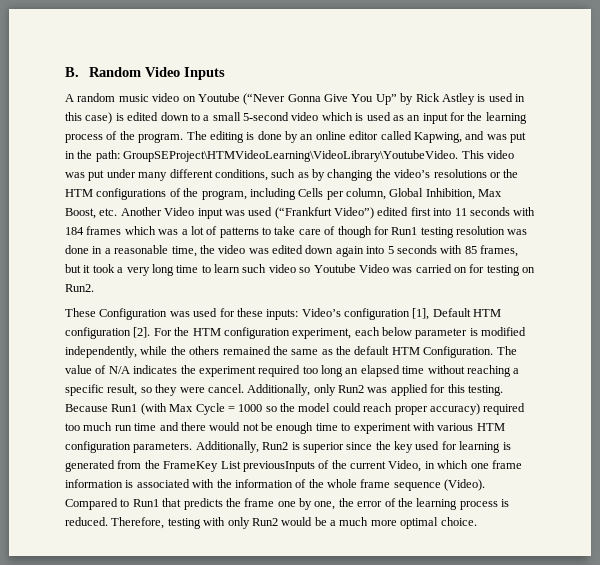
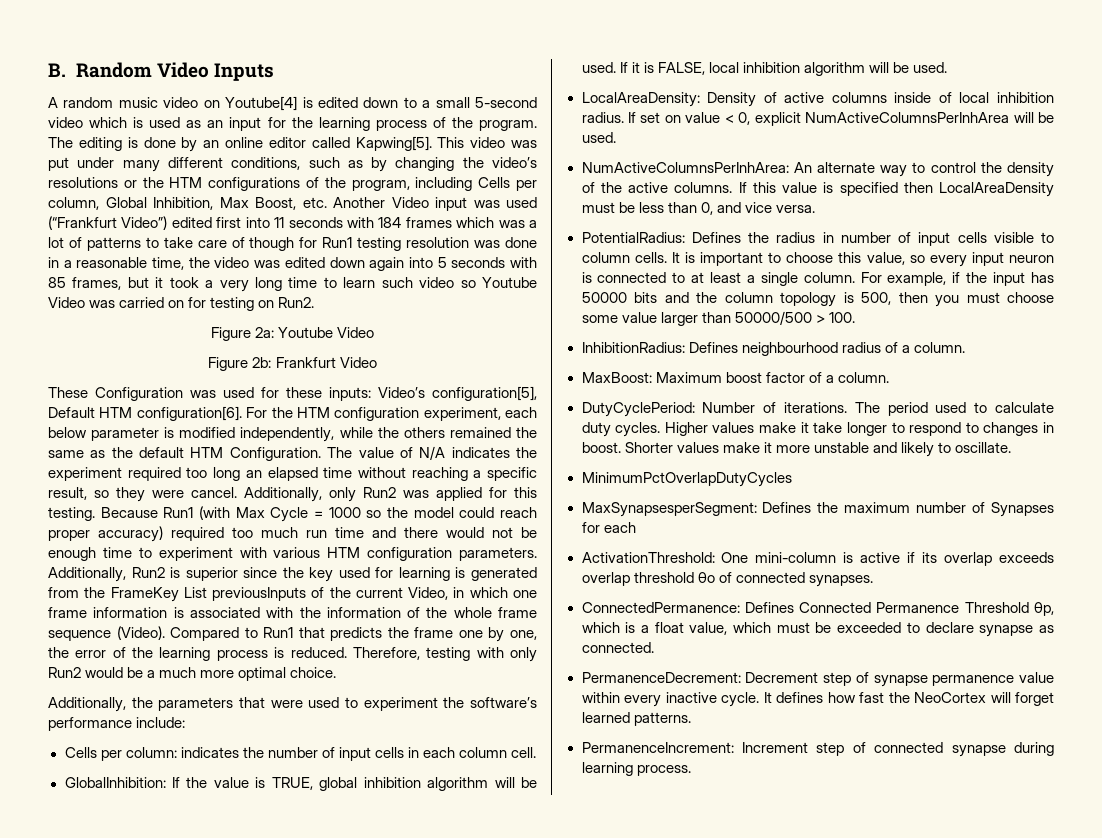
[197,93,525,105] [65,112,113,124] Youtube (“Never Gonna Give You Up” by Rick Astley is used in this case) -> [225,96,298,111] Youtube[4]
[413,131,526,143] [65,150,459,162] Kapwing, and was put in the path: GroupSEProject\HTMVideoLearning\VideoLibrary\YoutubeVideo. -> [355,136,432,151] Kapwing[5].
(94, 288) none -> [210,327,375,341] [208,357,377,371] // Figure 2a: Youtube Video // Figure 2b: Frankfurt Video
[344,308,502,320] [65,327,151,339] configuration [1], Default HTM configuration [2]. -> [432,386,537,401] [48,406,242,421] configuration[5], Default HTM configuration[6].
(477, 521) none -> [48,697,537,712] [48,717,186,731] [64,747,537,761] [64,777,537,791] [581,62,947,76] [581,92,1054,107] [581,112,1054,126] [581,132,616,143] [581,162,1054,177] [581,182,1054,197] [581,202,815,215] [581,232,1054,246] [581,252,1054,267] [581,272,1054,286] [581,292,1054,307] [581,311,855,326] [581,342,965,356] [581,372,889,383] [581,402,1054,417] [581,422,1054,437] [581,442,1012,457] [581,472,792,487] [581,502,1054,517] [581,522,636,533] [581,552,1054,566] [581,572,873,587] [581,602,1054,616] [581,622,1054,637] [581,642,654,653] [581,672,1054,687] [581,692,1054,707] [581,712,691,726] [581,742,1054,757] [581,762,691,776] // Additionally, the parameters that were used to experiment the software’s performance include: // Cells per column: indicates the number of input cells in each column cell. // GlobalInhibition: If the value is TRUE, global inhibition algorithm will be used. If it is FALSE, local inhibition algorithm will be used. // LocalAreaDensity: Density of active columns inside of local inhibition radius. If set on value < 0, explicit NumActiveColumnsPerInhArea will be used. // NumActiveColumnsPerInhArea: An alternate way to control the density of the active columns. If this value is specified then LocalAreaDensity must be less than 0, and vice versa. // PotentialRadius: Defines the radius in number of input cells visible to column cells. It is important to choose this value, so every input neuron is connected to at least a single column. For example, if the input has 50000 bits and the column topology is 500, then you must choose some value larger than 50000/500 > 100. // InhibitionRadius: Defines neighbourhood radius of a column. // MaxBoost: Maximum boost factor of a column. // DutyCyclePeriod: Number of iterations. The period used to calculate duty cycles. Higher values make it take longer to respond to changes in boost. Shorter values make it more unstable and likely to oscillate. // MinimumPctOverlapDutyCycles // MaxSynapsesperSegment: Defines the maximum number of Synapses for each // ActivationThreshold: One mini-column is active if its overlap exceeds overlap threshold θo of connected synapses. // ConnectedPermanence: Defines Connected Permanence Threshold θp, which is a float value, which must be exceeded to declare synapse as connected. // PermanenceDecrement: Decrement step of synapse permanence value within every inactive cycle. It defines how fast the NeoCortex will forget learned patterns. // PermanenceIncrement: Increment step of connected synapse during learning process.

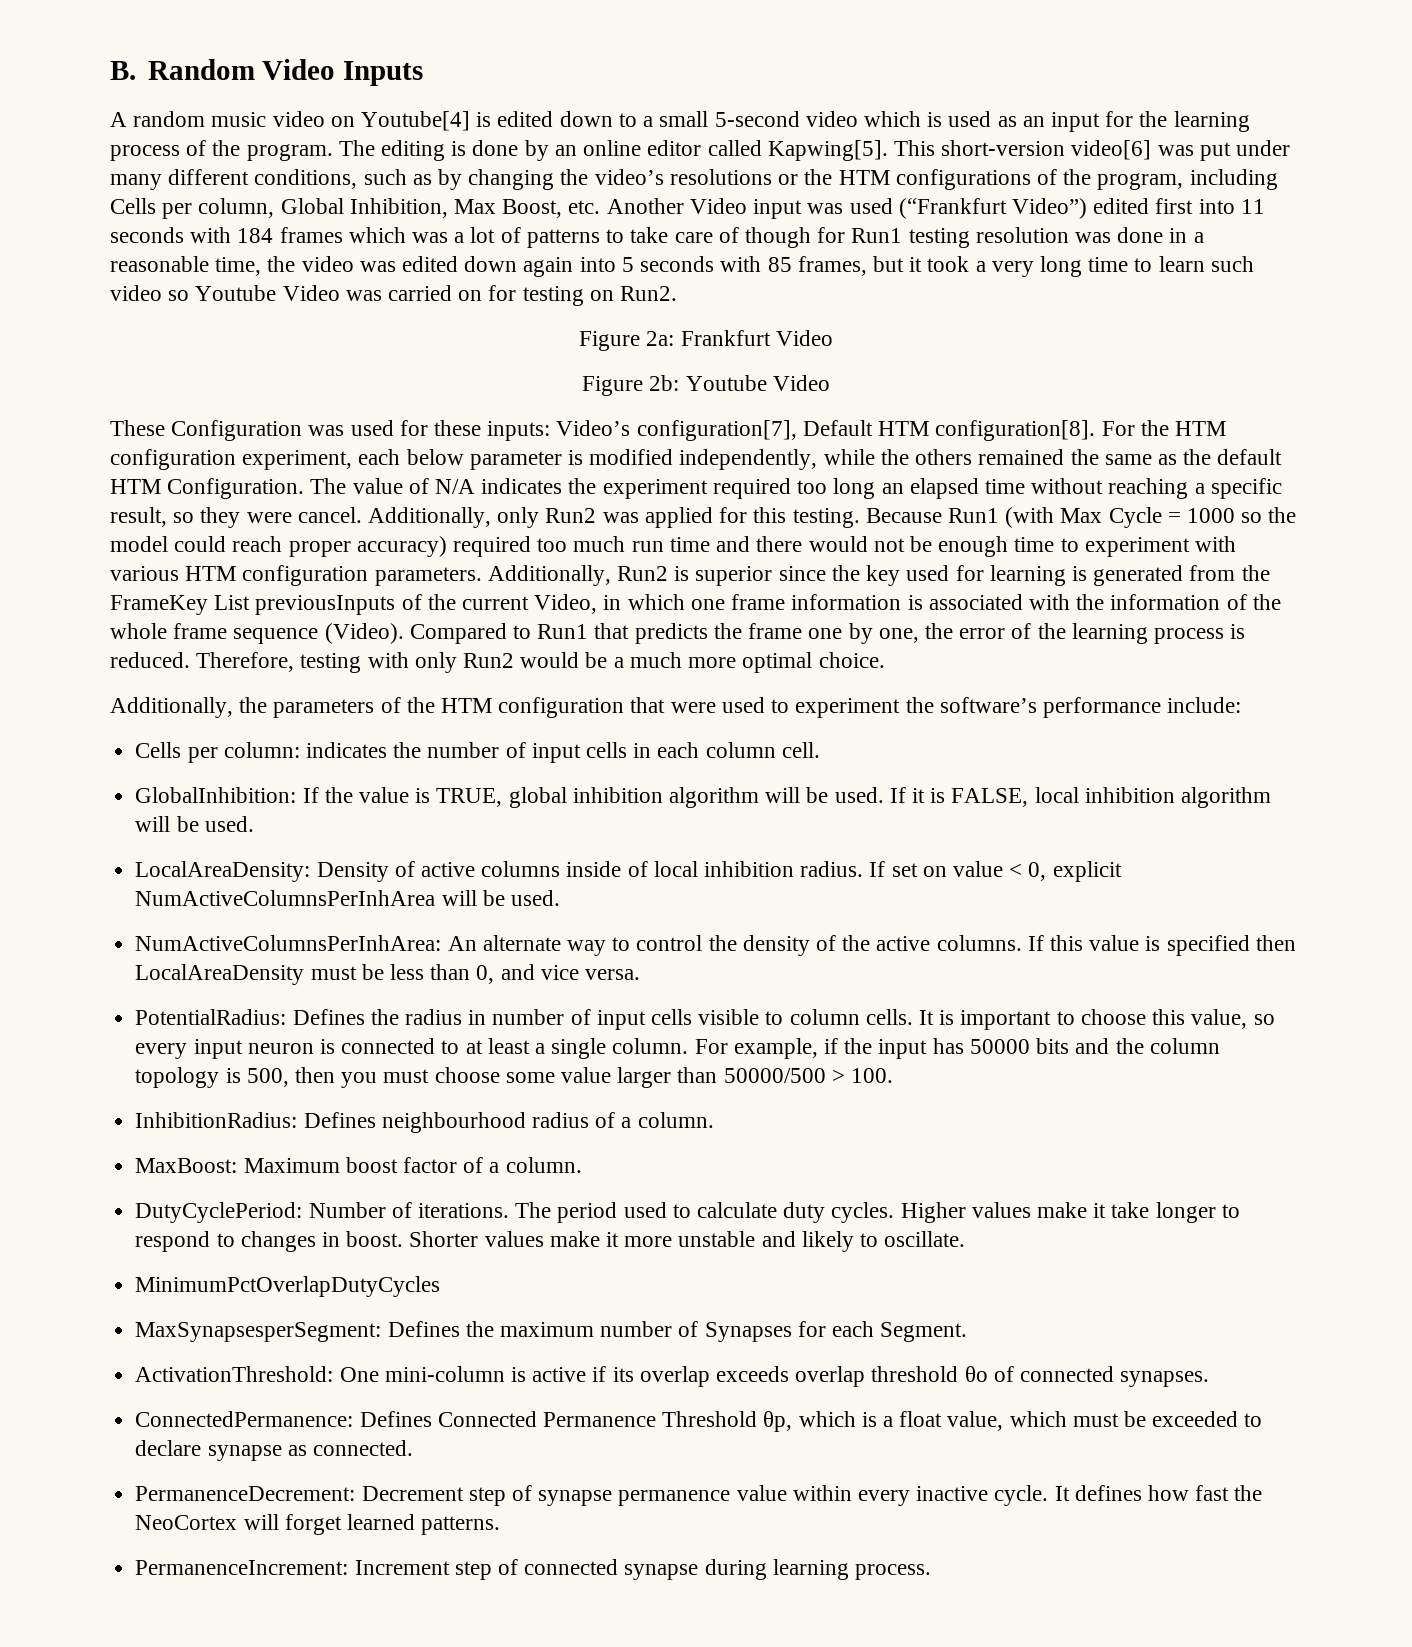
[470,137,506,148] video -> [941,140,1152,160] short-version video[6]
[278,327,334,338] Youtube -> [680,330,771,346] Frankfurt
[275,357,336,368] Frankfurt -> [685,375,767,391] Youtube
[432,386,537,401] configuration[5], -> [636,420,797,441] configuration[7],
[136,406,242,421] configuration[6]. -> [935,420,1096,441] configuration[8].
(234, 704) none -> [380,697,625,718] of the HTM configuration
(636, 527) none -> [880,1322,968,1342] Segment.

